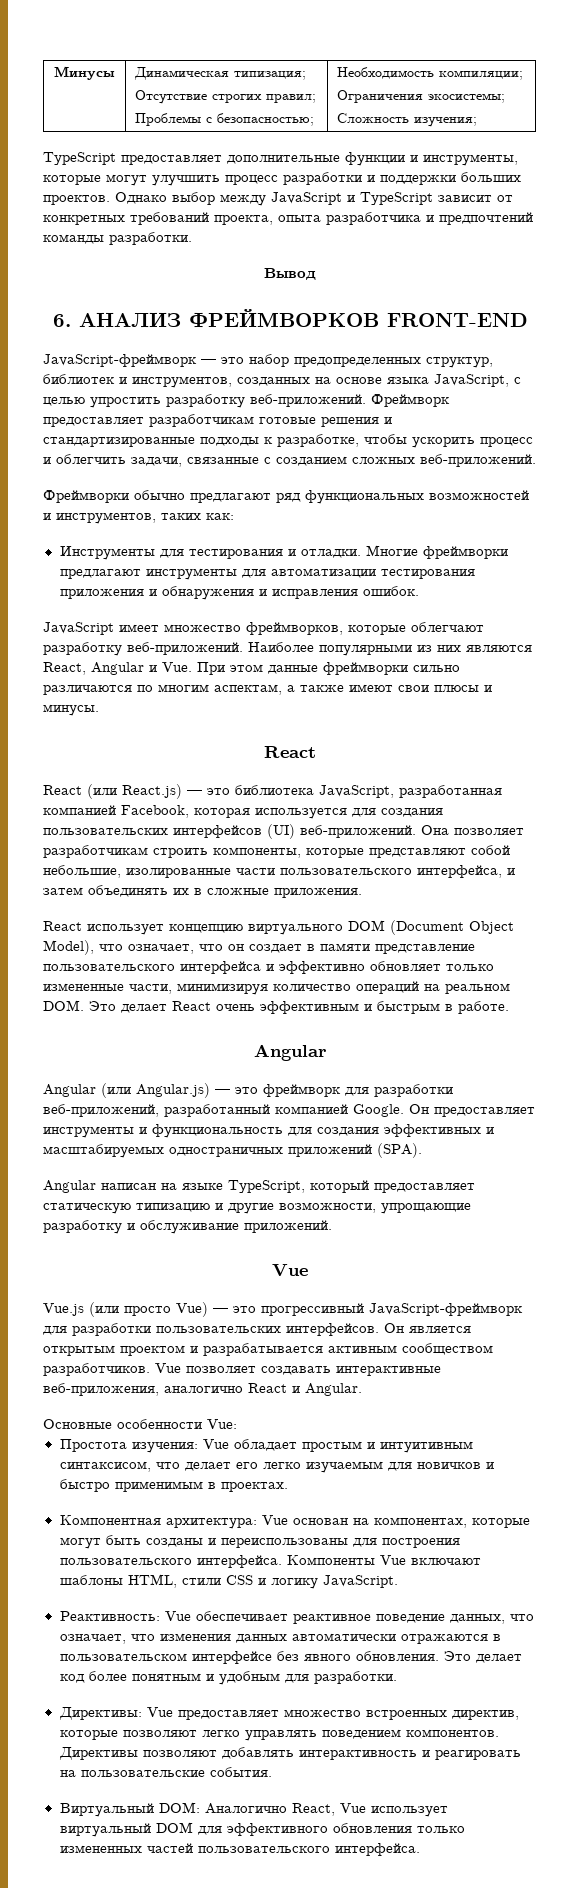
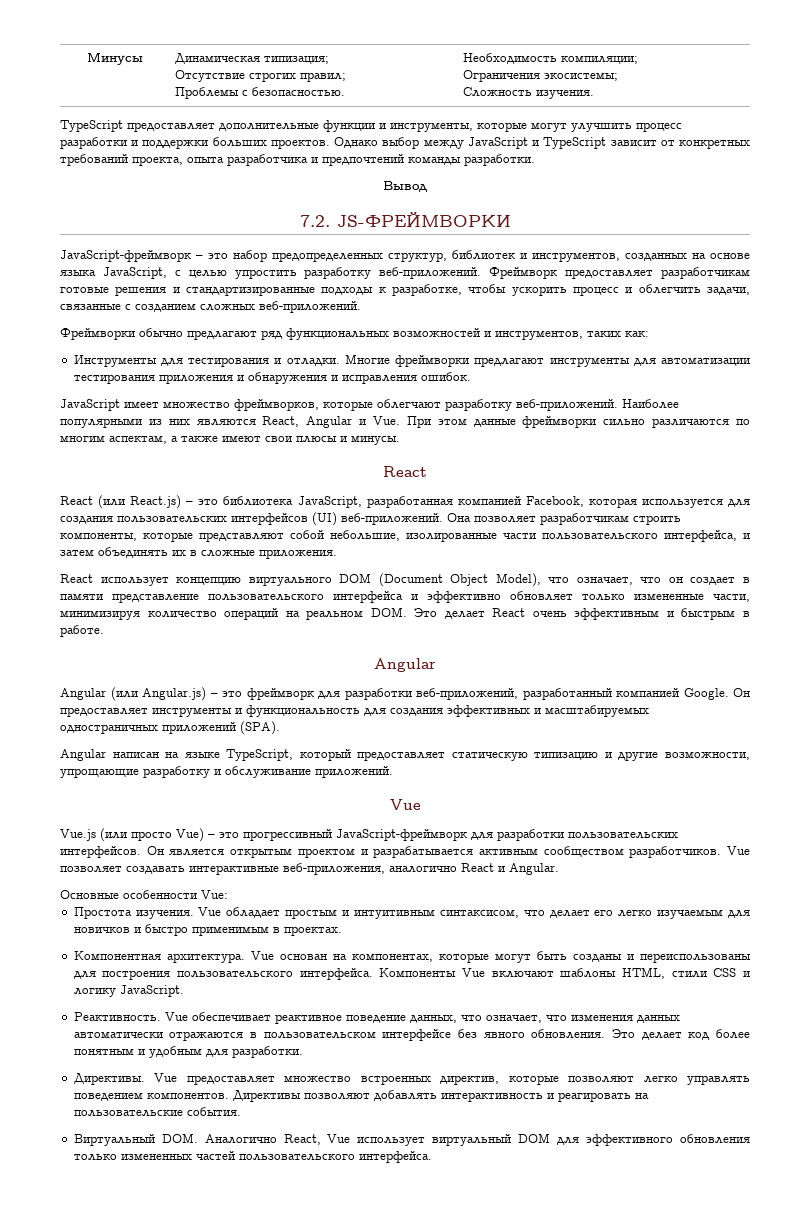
[217,113,315,126] безопасностью; -> [251,87,345,97] безопасностью.
[414,117,478,127] изучения; -> [535,90,594,99] изучения.
[52,309,528,328] [43,354,216,367] 6. АНАЛИЗ ФРЕЙМВОРКОВ FRONT-END // JavaScript-фреймворк — -> [299,212,511,227] [60,250,203,262] 7.2. JS-ФРЕЙМВОРКИ // JavaScript-фреймворк –
[187,790,202,795] — -> [186,501,194,505] –
[215,1089,230,1094] — -> [210,693,218,697] –
[213,1308,228,1313] — -> [208,834,215,838] –
[131,1442,198,1453] изучения: -> [135,910,194,919] изучения.
[165,1518,257,1529] архитектура: -> [166,953,245,963] архитектура.
[59,1611,160,1621] Реактивность: -> [73,1012,161,1021] Реактивность.
[58,1707,142,1720] Директивы: -> [73,1073,145,1085] Директивы.
[158,1802,200,1813] DOM: -> [161,1133,198,1143] DOM.

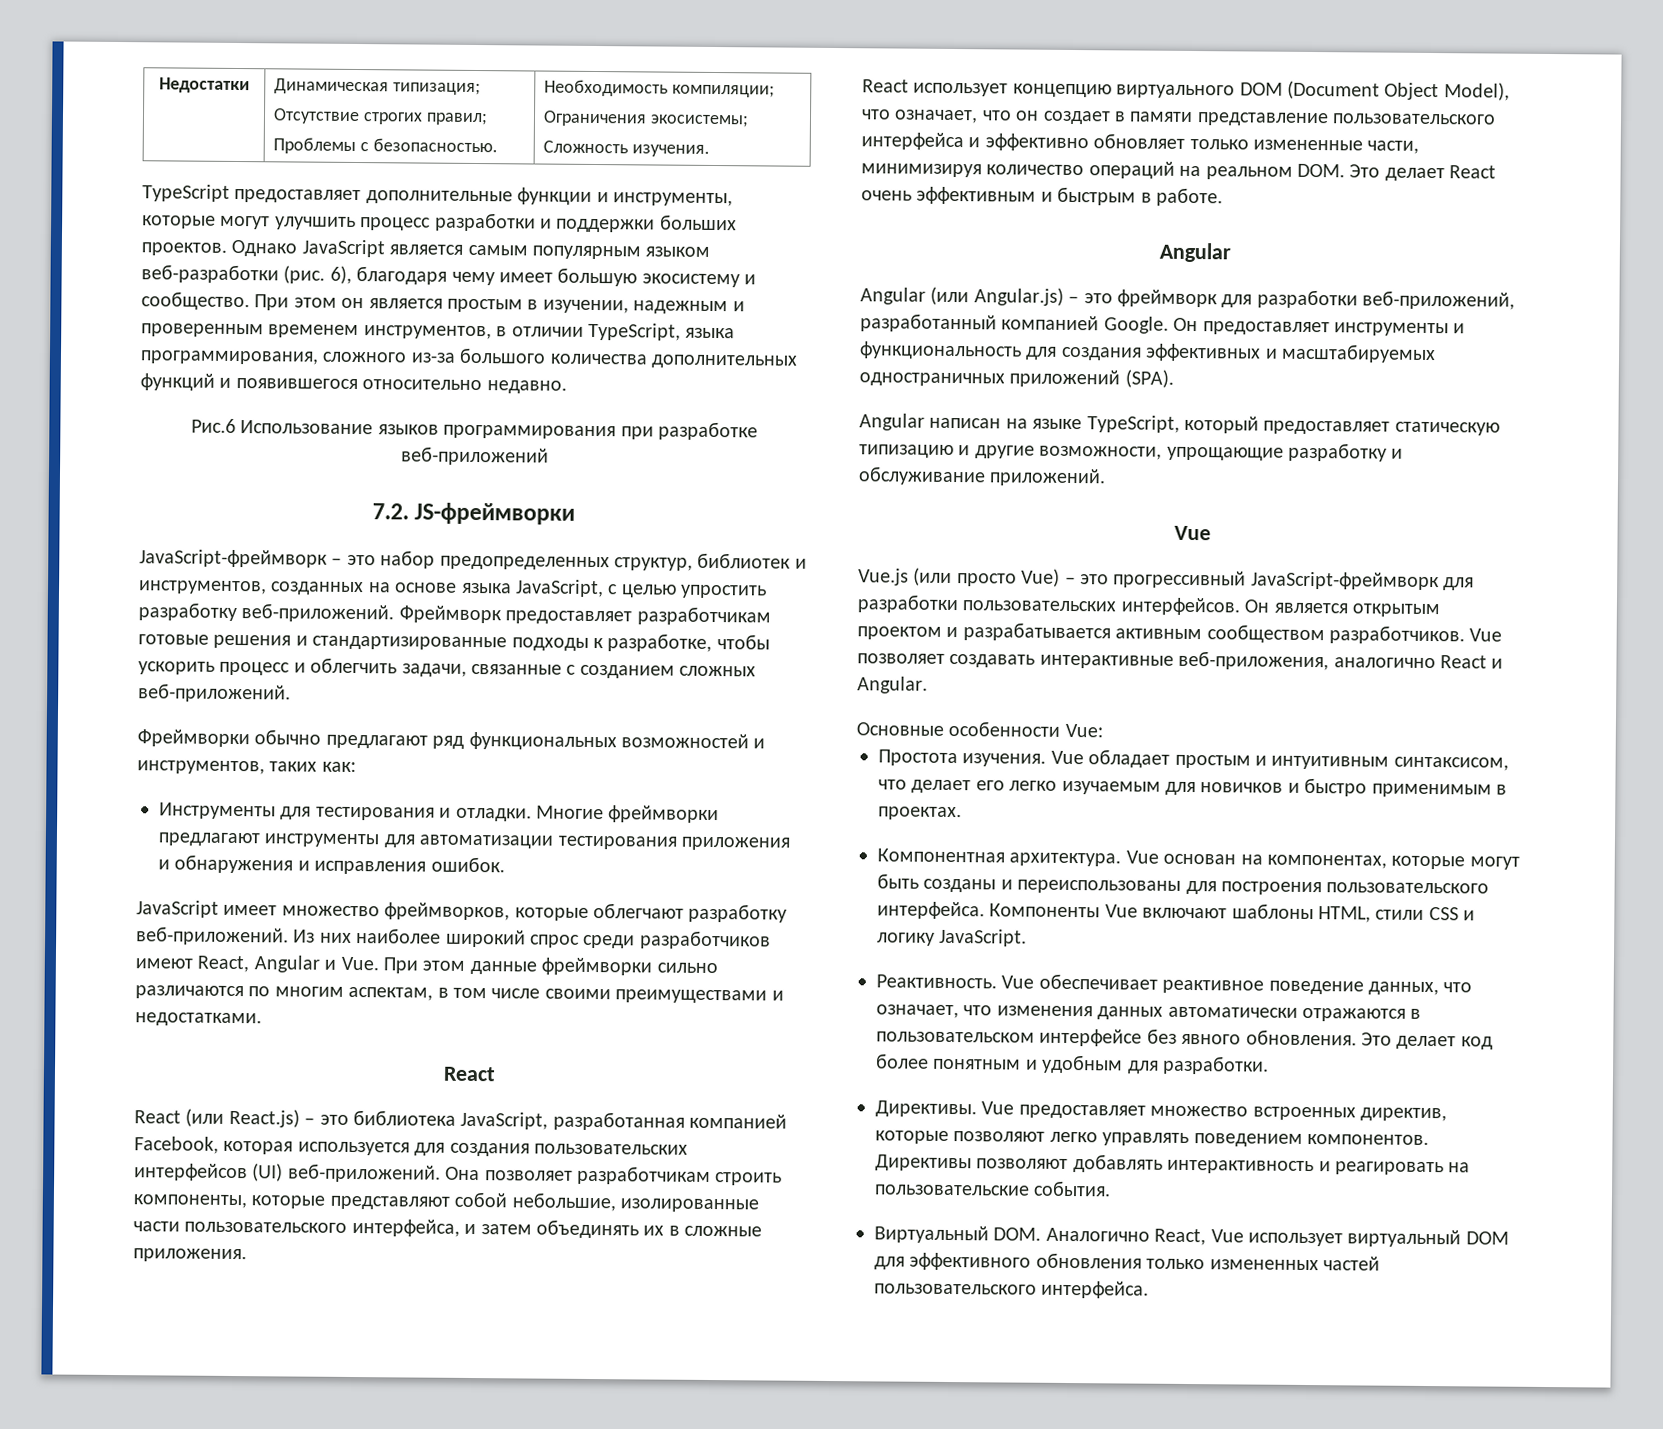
[86,52,143,65] Минусы -> [159,77,250,94] Недостатки
[382,137,751,149] [60,154,535,166] [383,181,427,192] выбор между JavaScript и TypeScript зависит от конкретных требований проекта, опыта разработчика и предпочтений команды разработки. // Вывод -> [301,239,711,260] [141,264,757,288] [141,291,745,315] [141,322,736,341] [140,347,798,369] [140,373,567,394] [191,418,758,441] [400,446,549,466] JavaScript является самым популярным языком веб-разработки (рис. 6), благодаря чему имеет большую экосистему и сообщество. При этом он является простым в изучении, надежным и проверенным временем инструментов, в отличии TypeScript, языка программирования, сложного из-за большого количества дополнительных функций и появившегося относительно недавно. // Рис.6 Использование языков программирования при разработке веб-приложений
[336,212,511,227] JS-ФРЕЙМВОРКИ -> [414,502,576,525] JS-фреймворки
[622,399,679,409] [60,418,256,428] Наиболее популярными из них являются -> [293,928,771,950] [135,958,193,969] Из них наиболее широкий спрос среди разработчиков имеют
[171,435,400,445] а также имеют свои плюсы и минусы. -> [437,987,784,1004] [135,1012,262,1027] в том числе своими преимуществами и недостатками.

